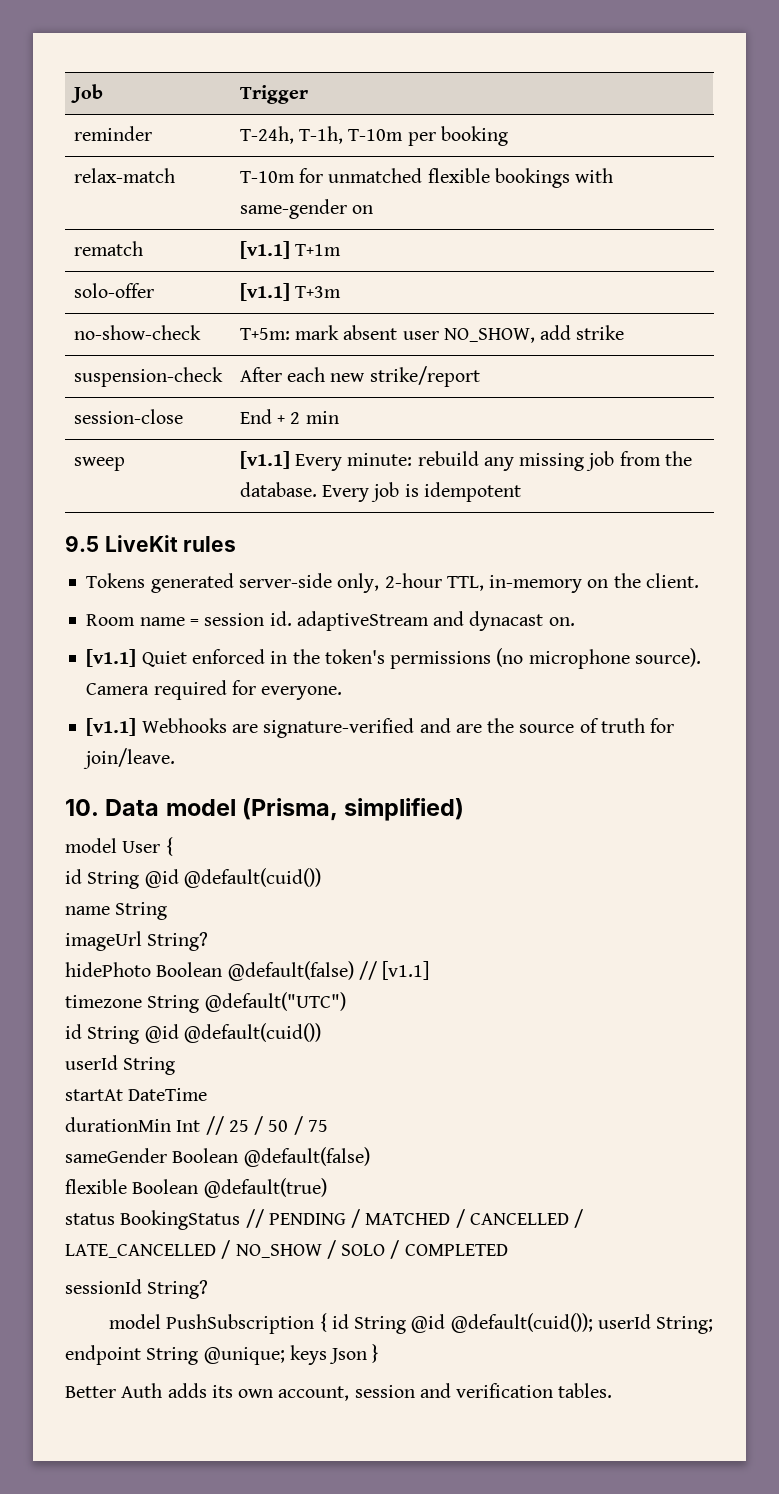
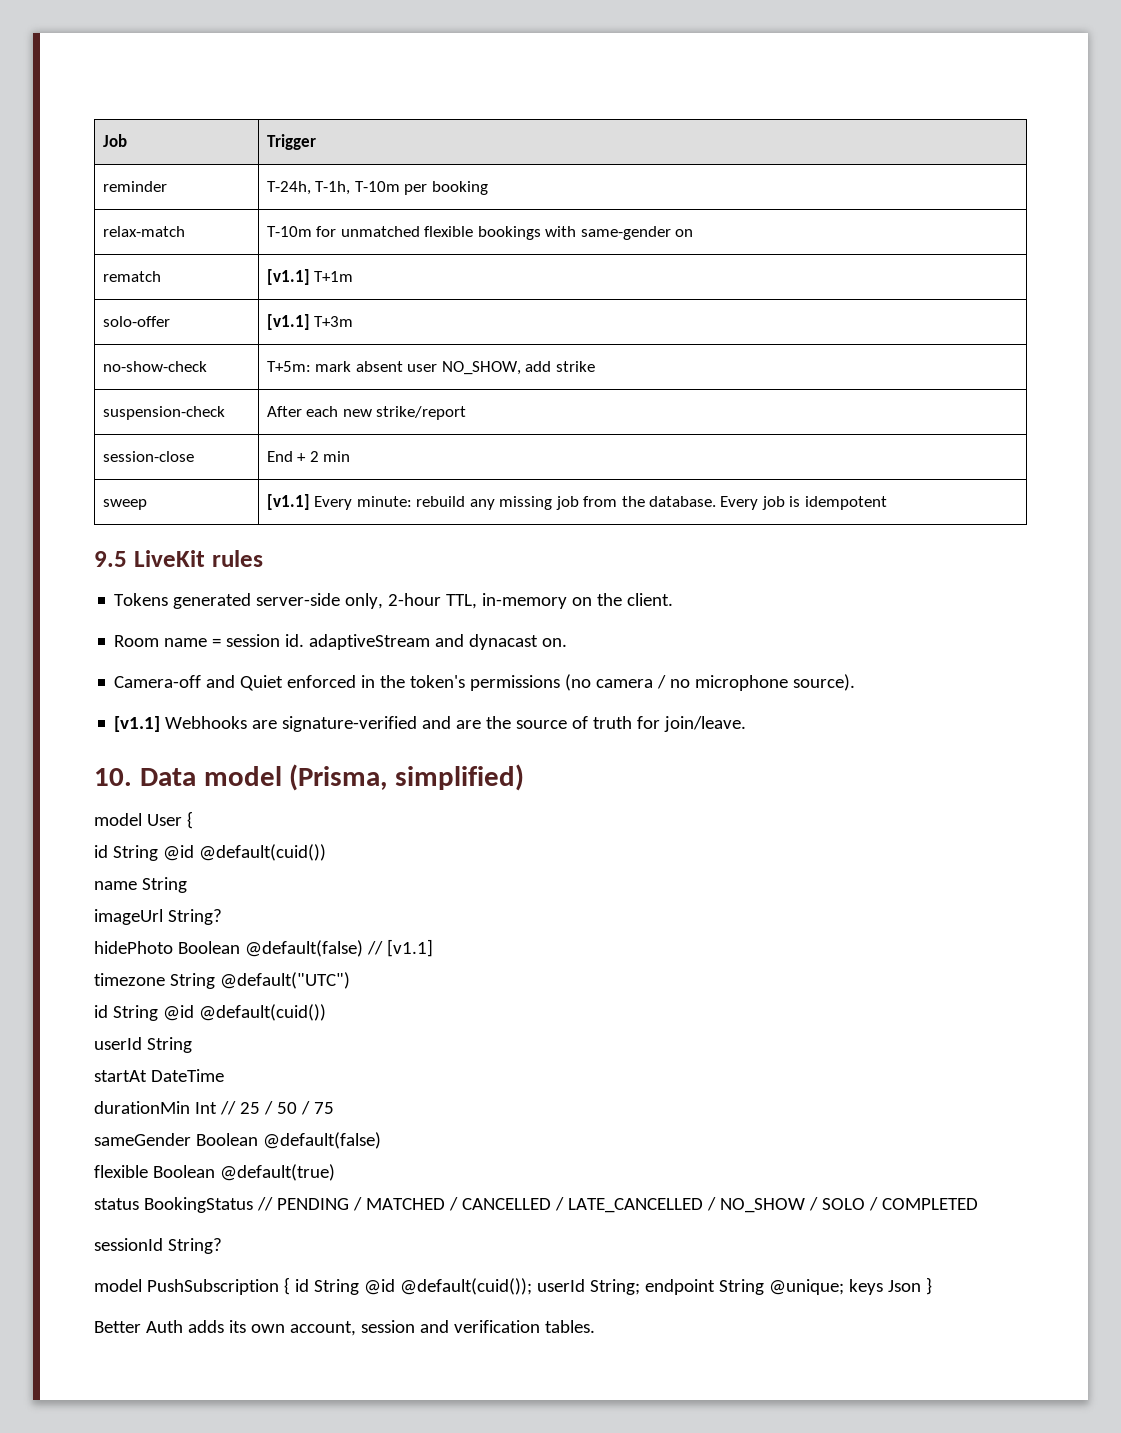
[86,649,137,667] [v1.1] -> [114,675,236,688] Camera-off and
(524, 657) none -> [596,675,691,689] camera / no
[86,680,343,700] Camera required for everyone. -> (856, 682) none

